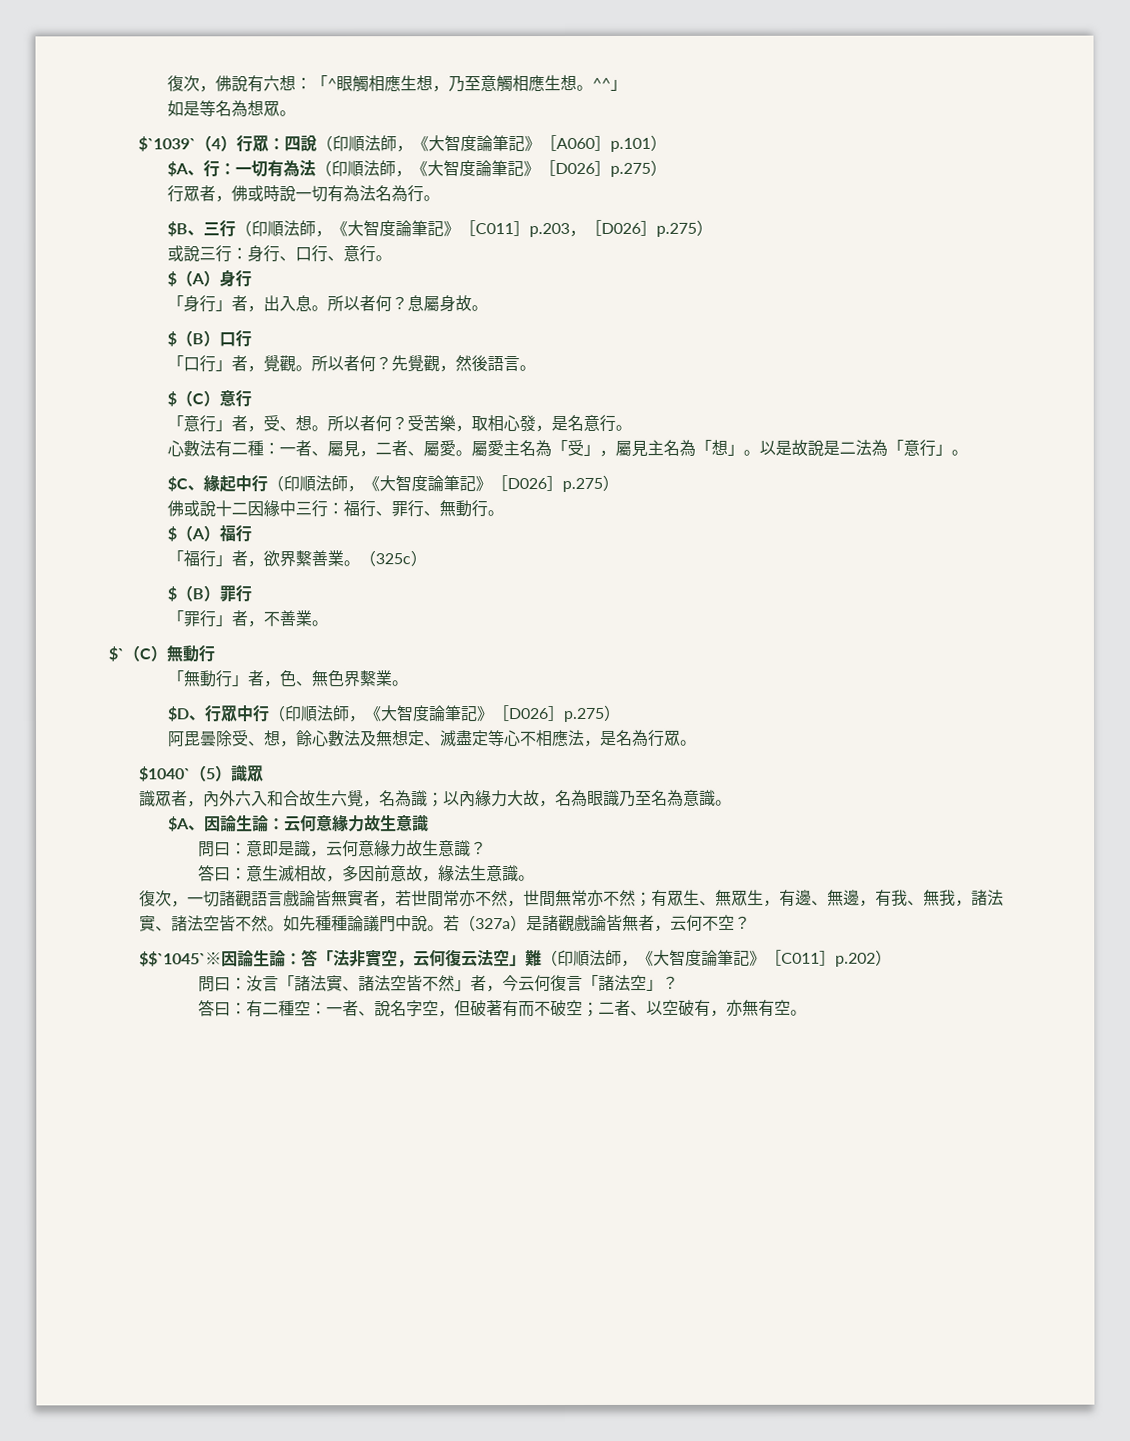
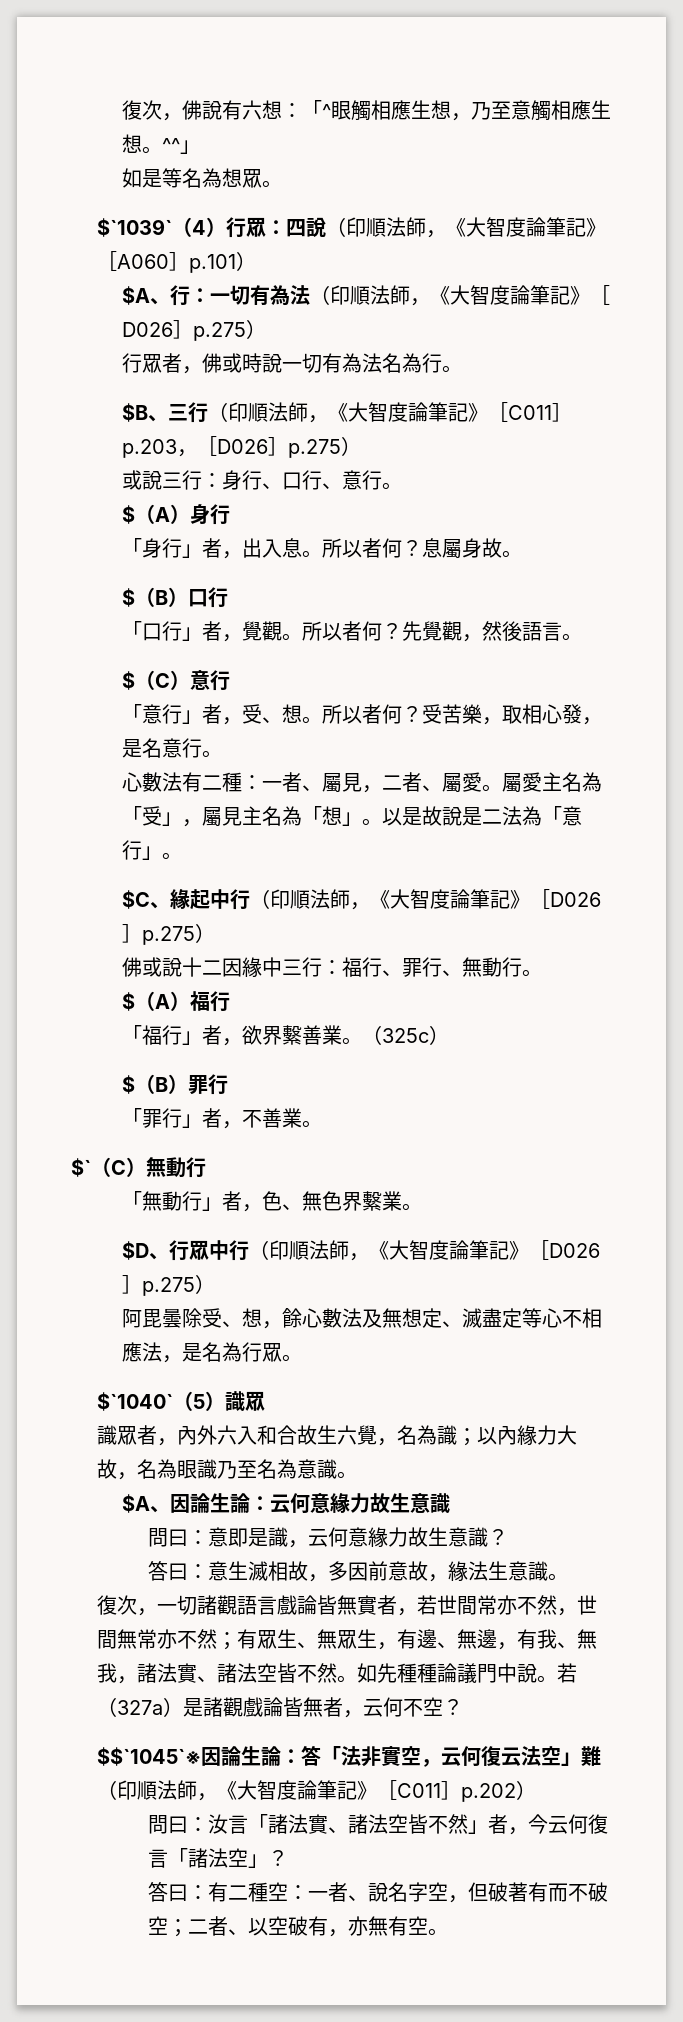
[138,766,191,782] $1040` -> [96,1392,173,1411] $`1040`

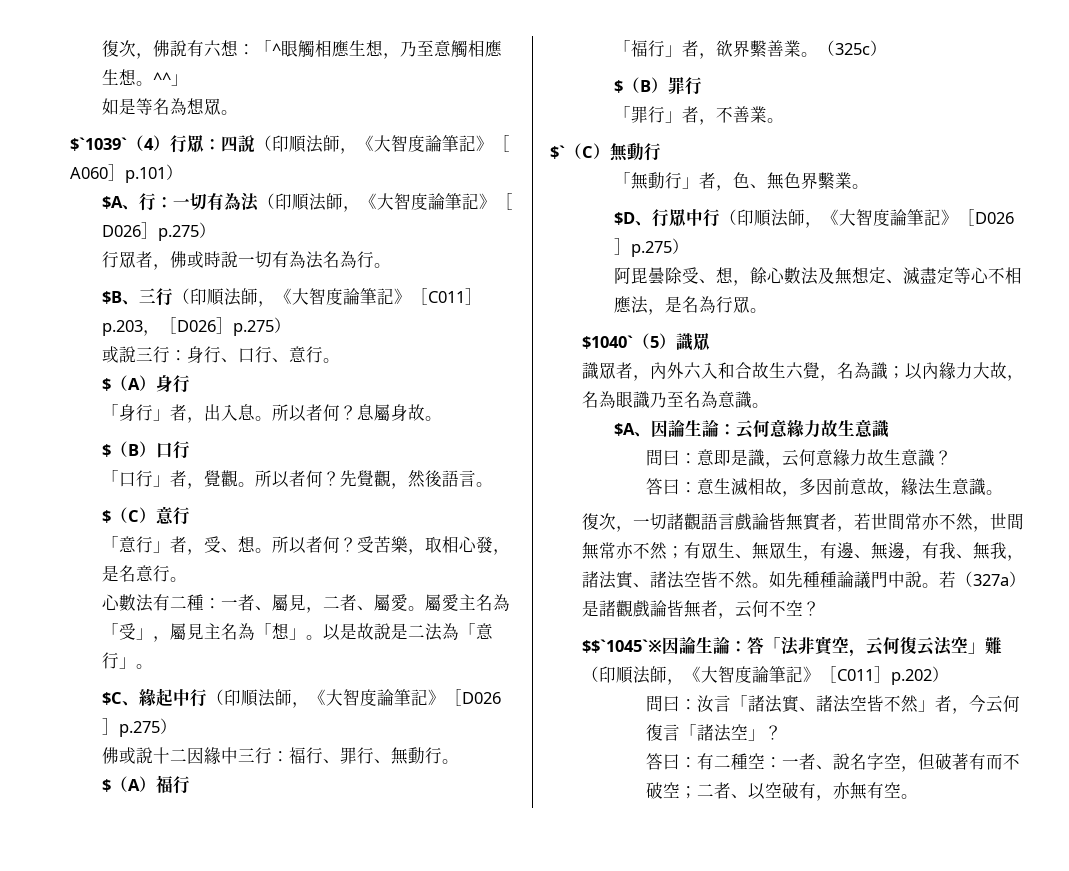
[96,1392,173,1411] $`1040` -> [581,335,633,349] $1040`

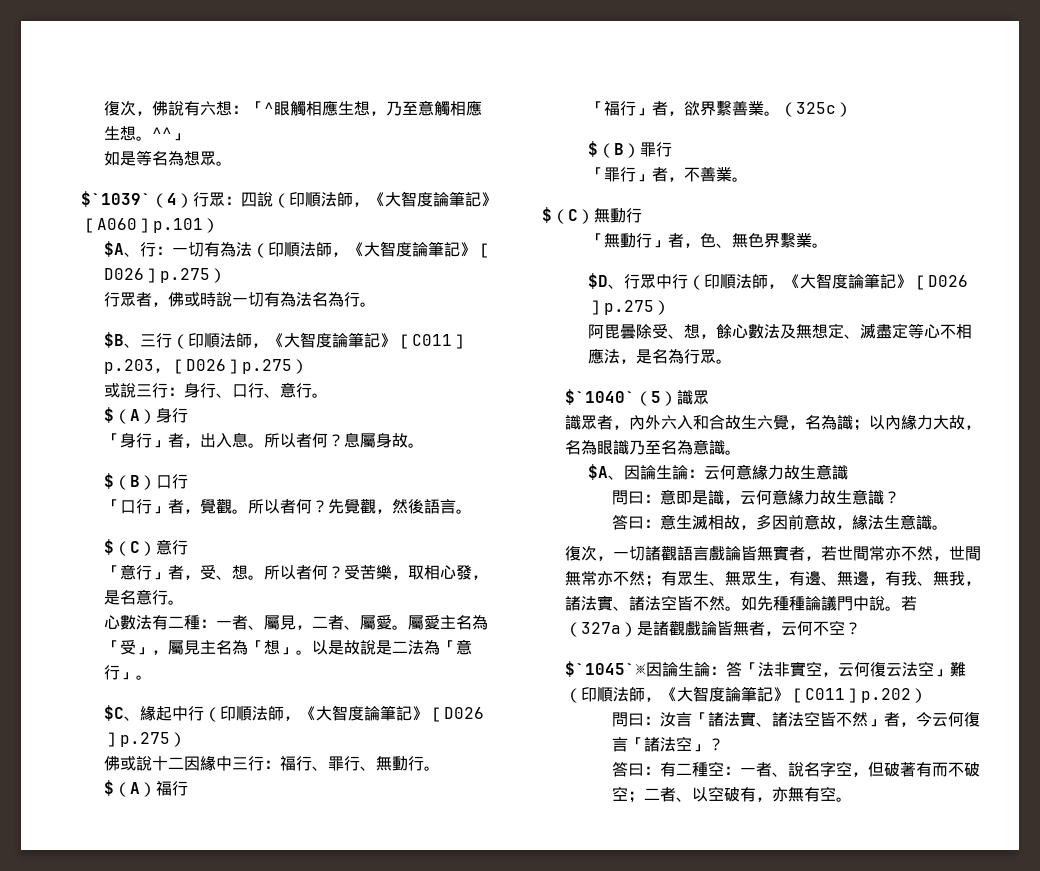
[550,145,565,159] $` -> [542,207,552,223] $
[581,335,633,349] $1040` -> [565,389,636,405] $`1040`
[581,639,662,653] $$`1045`※ -> [565,661,647,677] $`1045`※

